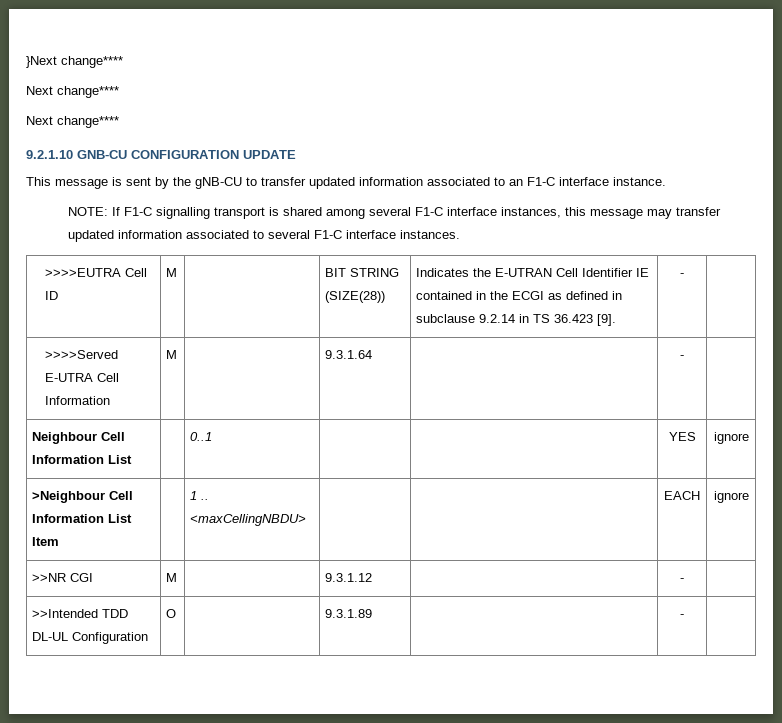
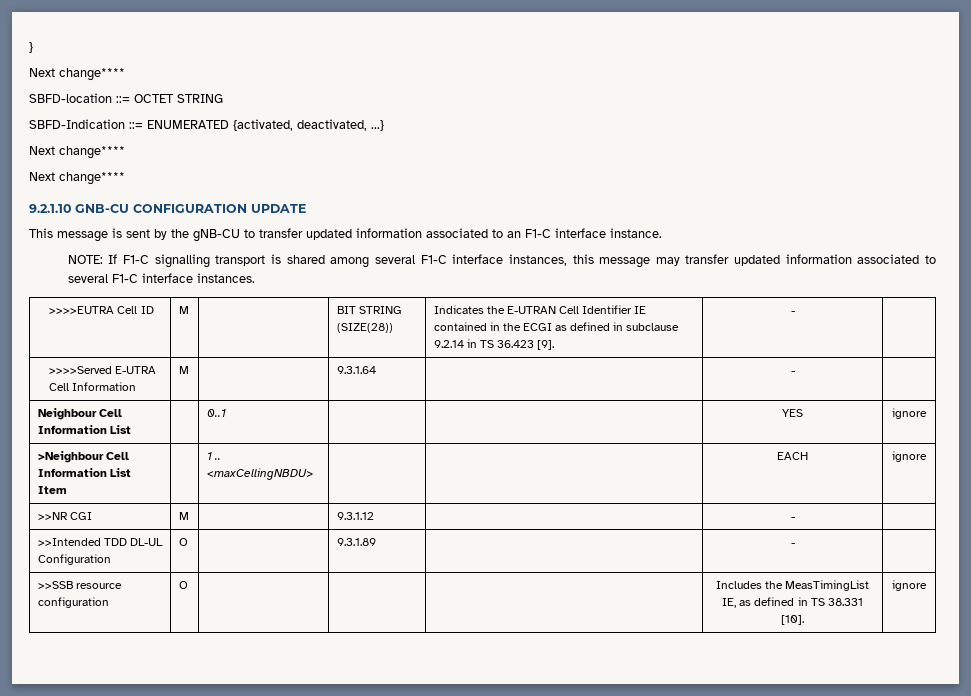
[26,56,123,68] }Next change**** -> [29,42,33,53] [29,68,125,81] [29,93,223,103] [29,119,384,131] } // Next change**** // SBFD-location ::= OCTET STRING // SBFD-Indication ::= ENUMERATED {activated, deactivated, ...}
(684, 616) none -> [37,581,122,589] [37,597,109,608] [178,581,188,589] [715,580,870,591] [722,597,863,608] [781,615,804,625] [892,580,927,591] // >>SSB resource configuration | O | | | | Includes the MeasTimingList IE, as defined in TS 38.331 [10]. | ignore

